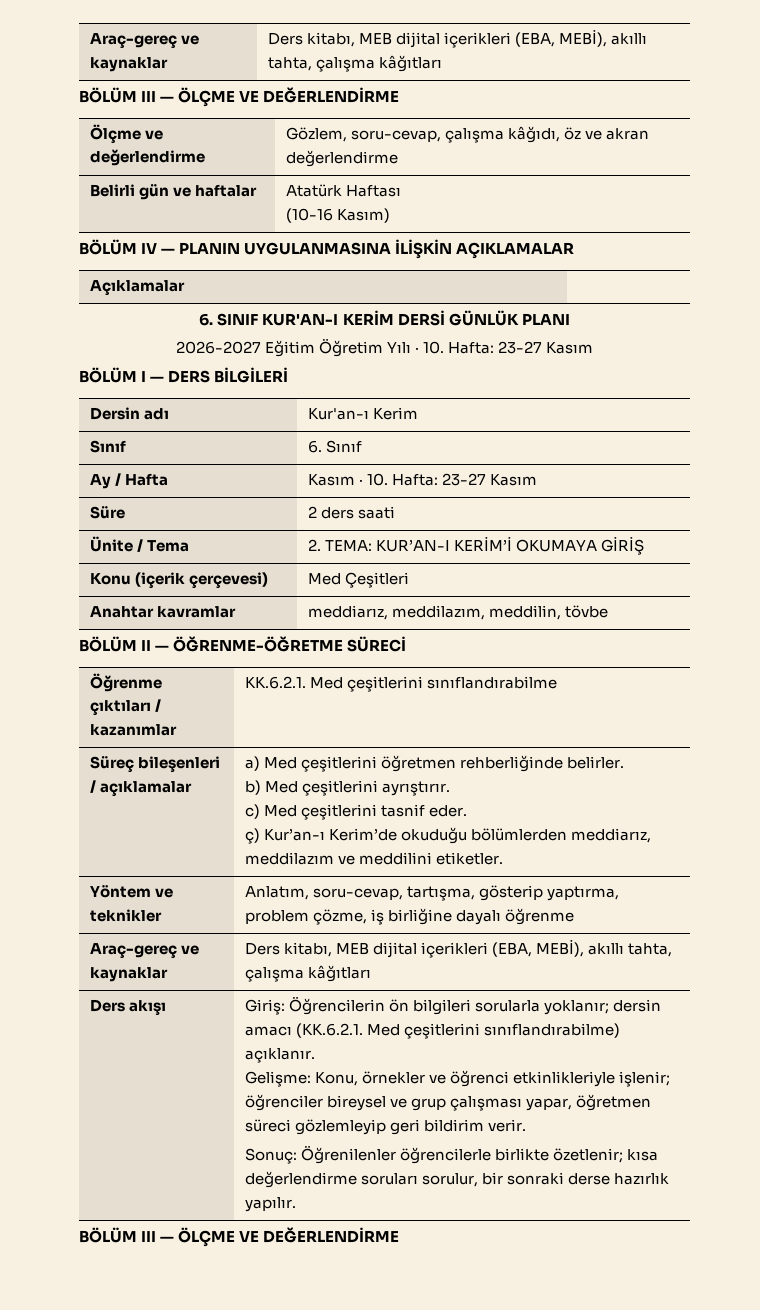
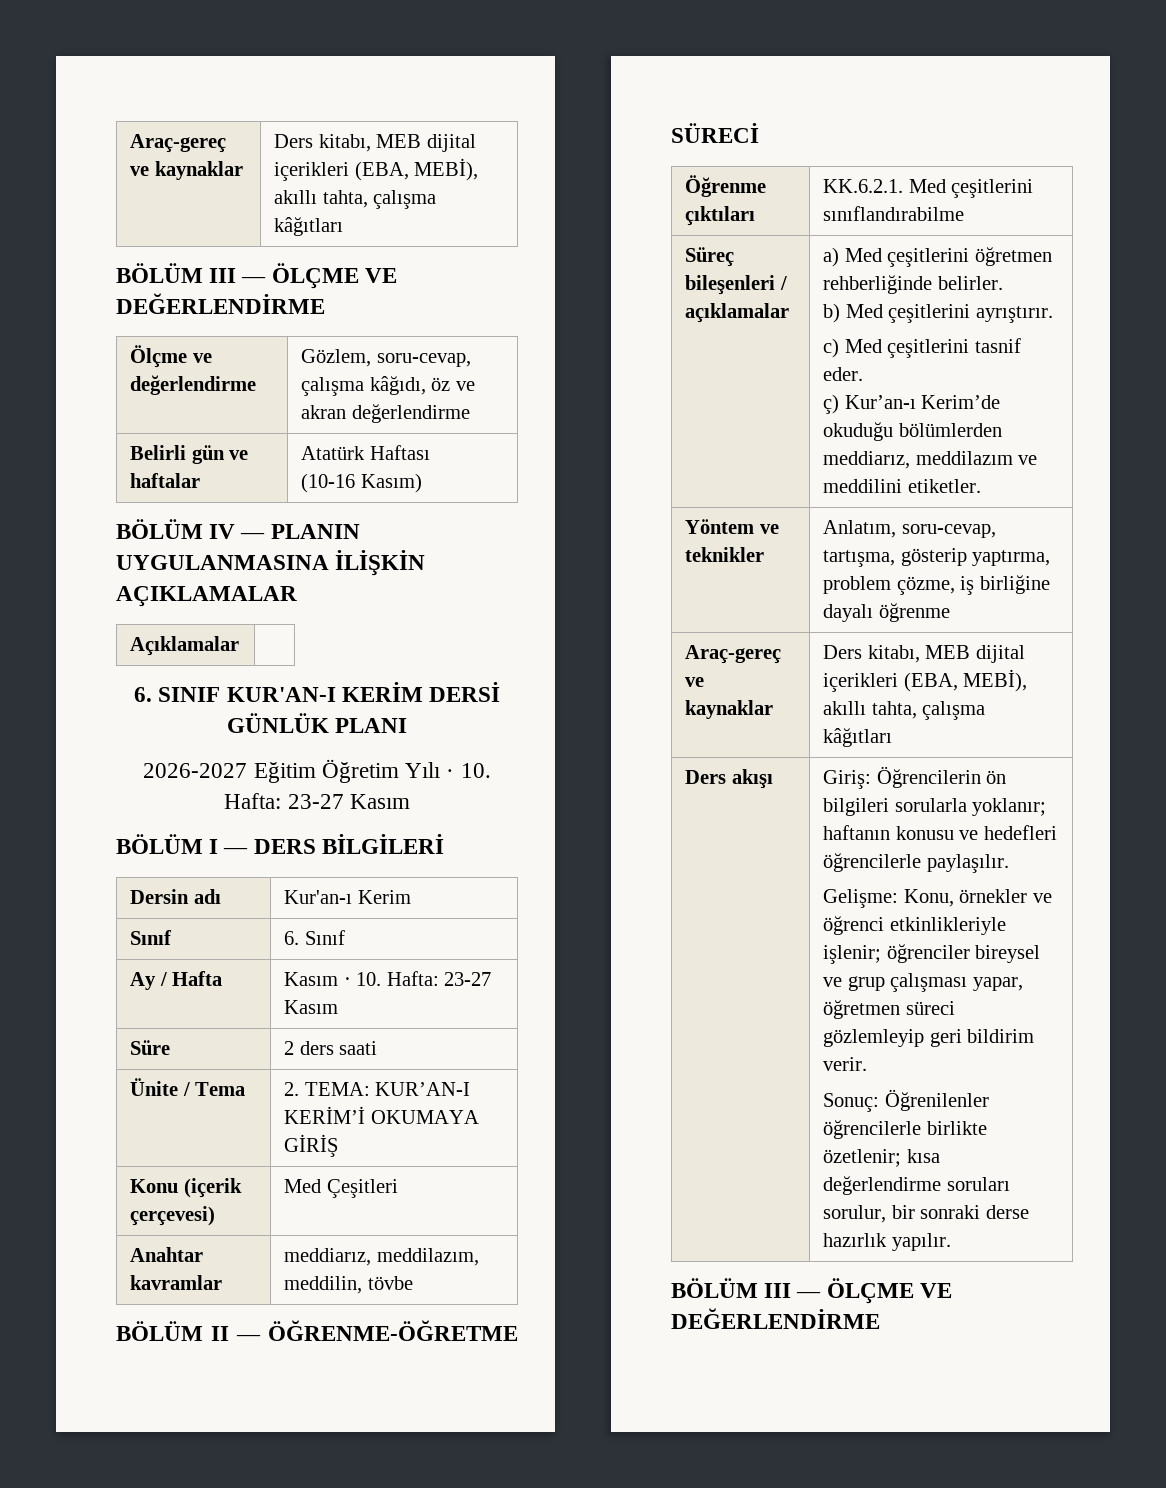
[154,699,161,712] [89,724,177,736] / kazanımlar -> (756, 216) none
[613,999,662,1012] [244,1023,620,1039] [244,1048,315,1063] dersin amacı (KK.6.2.1. Med çeşitlerini sınıflandırabilme) açıklanır. -> [823,825,1057,840] [823,853,1009,873] haftanın konusu ve hedefleri öğrencilerle paylaşılır.

